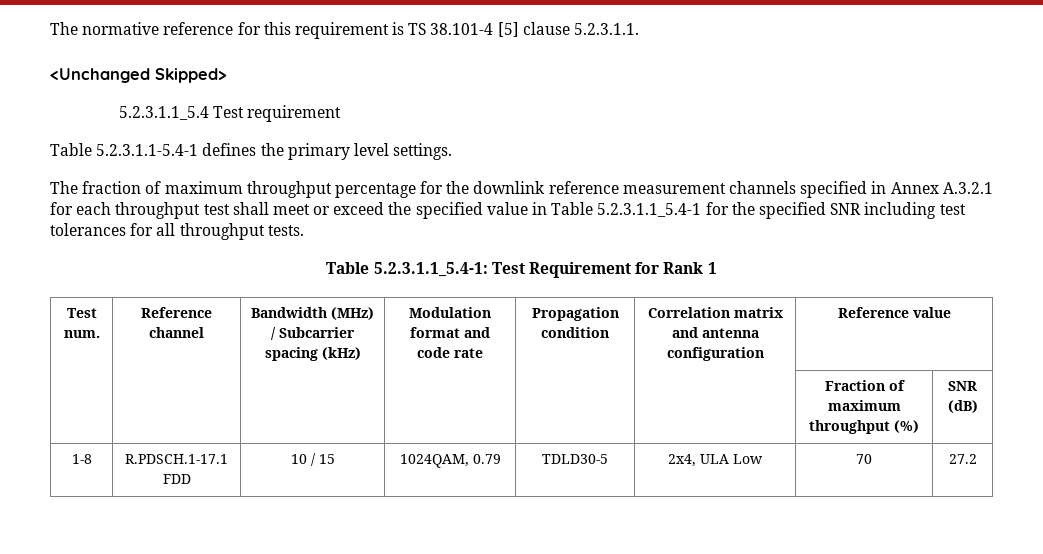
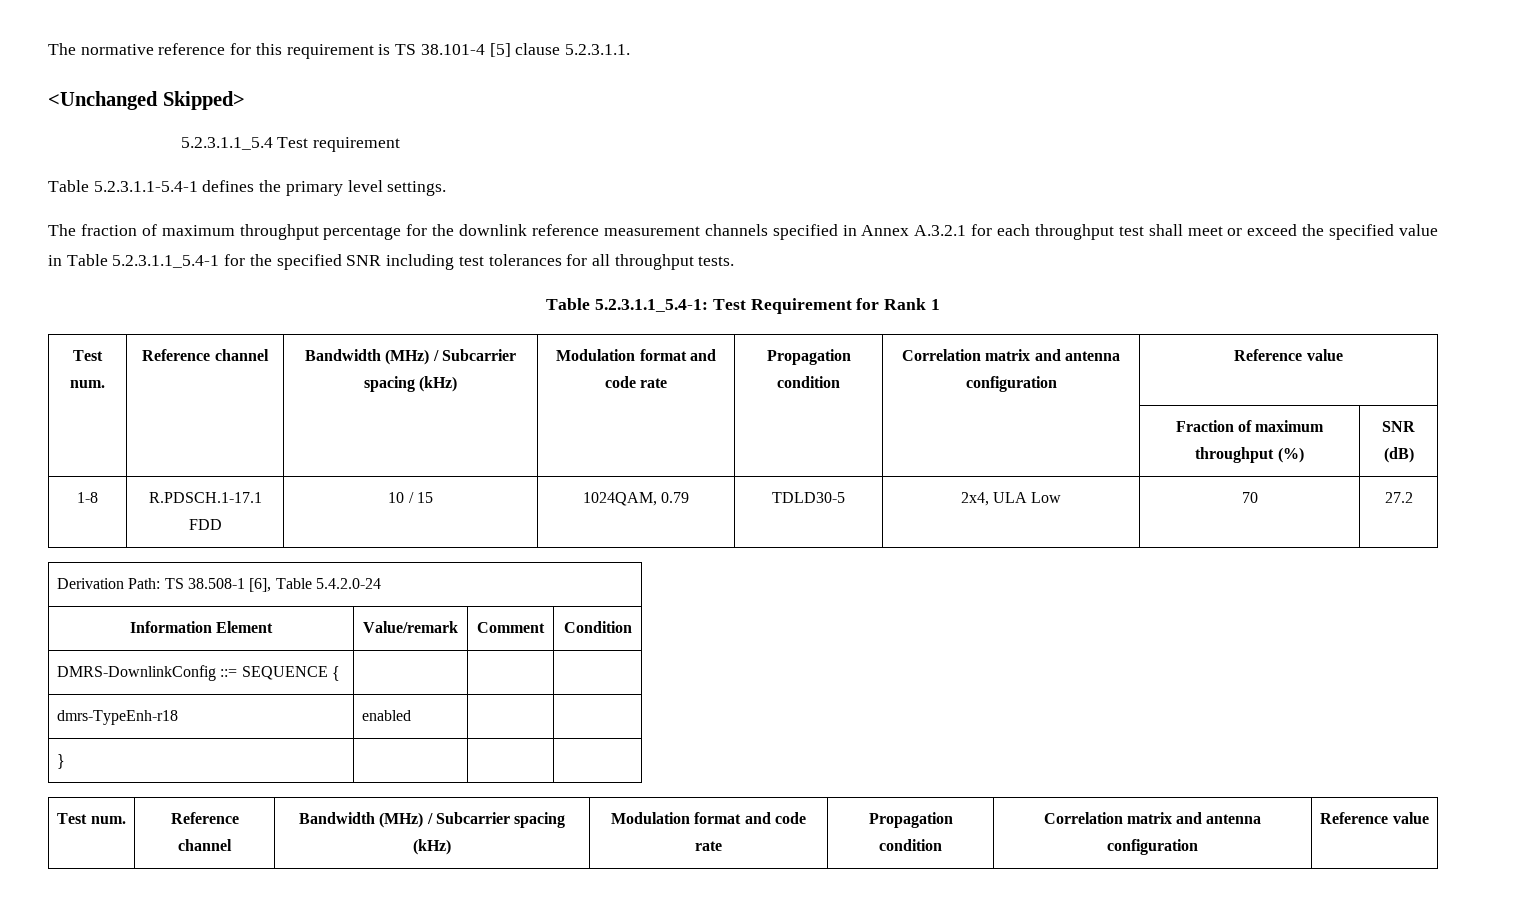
(977, 459) none -> [57,578,381,592] [129,621,274,633] [363,621,458,633] [477,622,545,633] [563,621,632,633] [57,665,340,681] [57,710,179,725] [362,710,412,721] [57,754,66,769] [57,813,126,824] [170,812,239,824] [178,839,232,851] [298,812,566,828] [413,839,451,855] [611,812,806,824] [695,841,722,851] [868,812,953,828] [879,839,942,851] [1043,812,1262,824] [1107,839,1198,855] [1320,812,1429,824] // Derivation Path: TS 38.508-1 [6], Table 5.4.2.0-24 // Information Element | Value/remark | Comment | Condition // DMRS-DownlinkConfig ::= SEQUENCE { | | | // dmrs-TypeEnh-r18 | enabled | | // } | | | // Test num. | Reference channel | Bandwidth (MHz) / Subcarrier spacing (kHz) | Modulation format and code rate | Propagation condition | Correlation matrix and antenna configuration | Reference value

